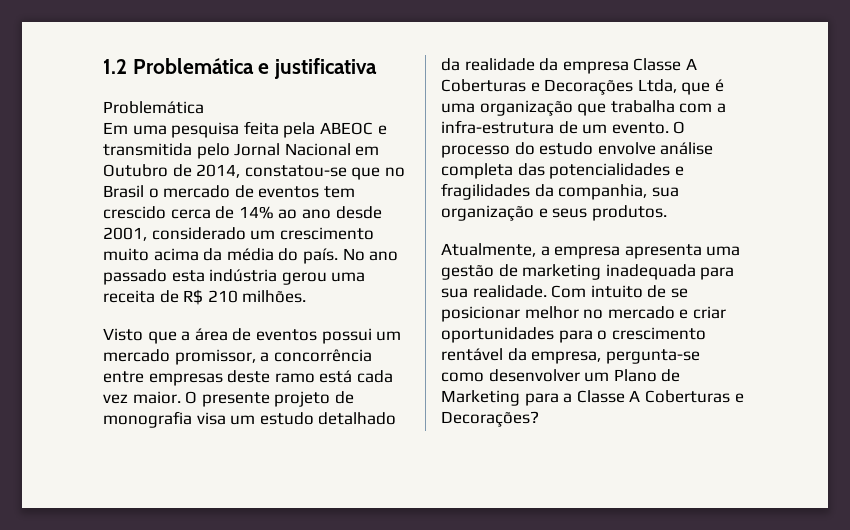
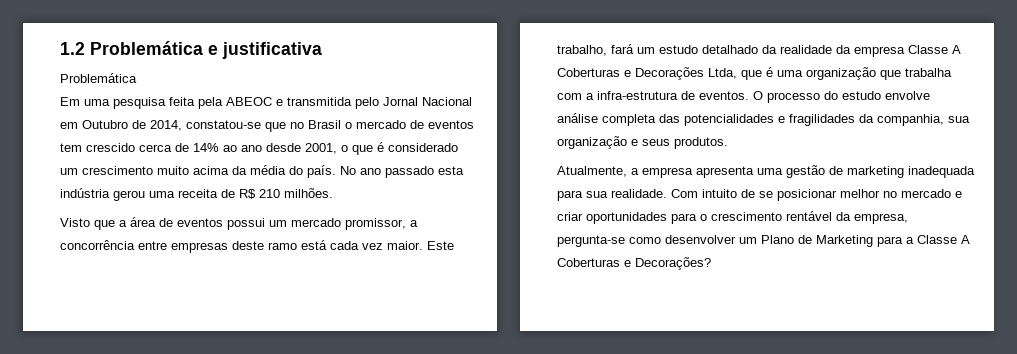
(147, 234) none -> [341,142,384,155] o que é
[185,391,354,407] [103,411,226,428] O presente projeto de monografia visa -> [427,241,454,250] [557,44,634,56] Este trabalho, fará
[582,122,669,134] um evento. -> [699,91,749,100] eventos.

